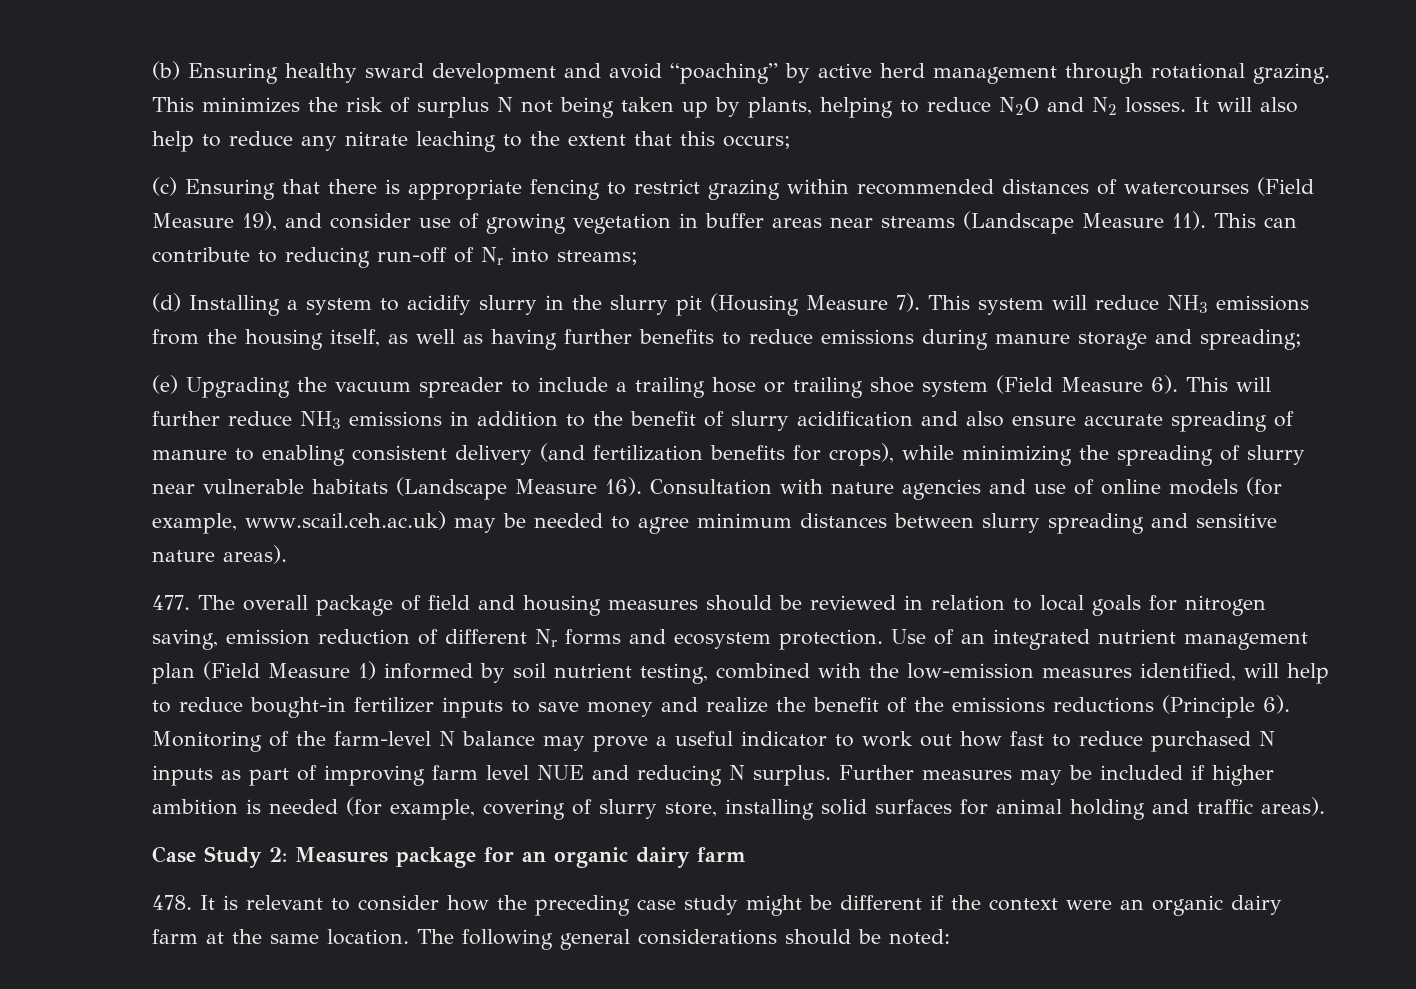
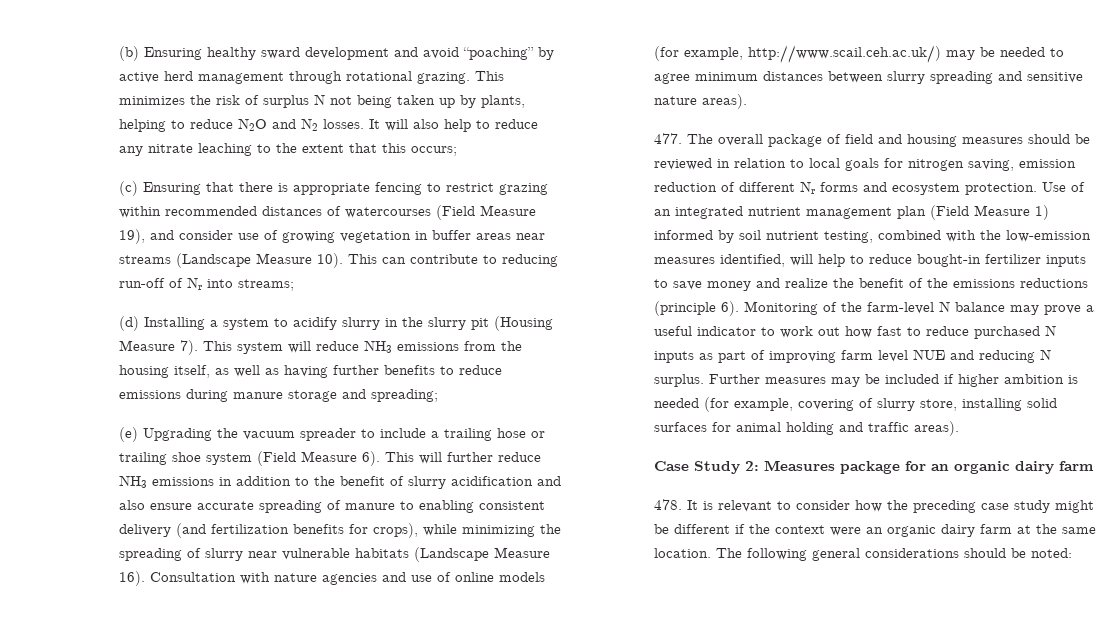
[1171,211,1206,230] 11). -> [316,253,343,268] 10).
[244,511,446,530] www.scail.ceh.ac.uk) -> [747,45,941,63] http://www.scail.ceh.ac.uk/)
[1161,695,1255,718] (Principle -> [653,301,716,316] (principle

